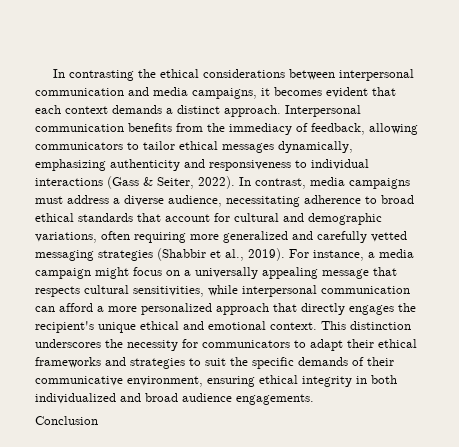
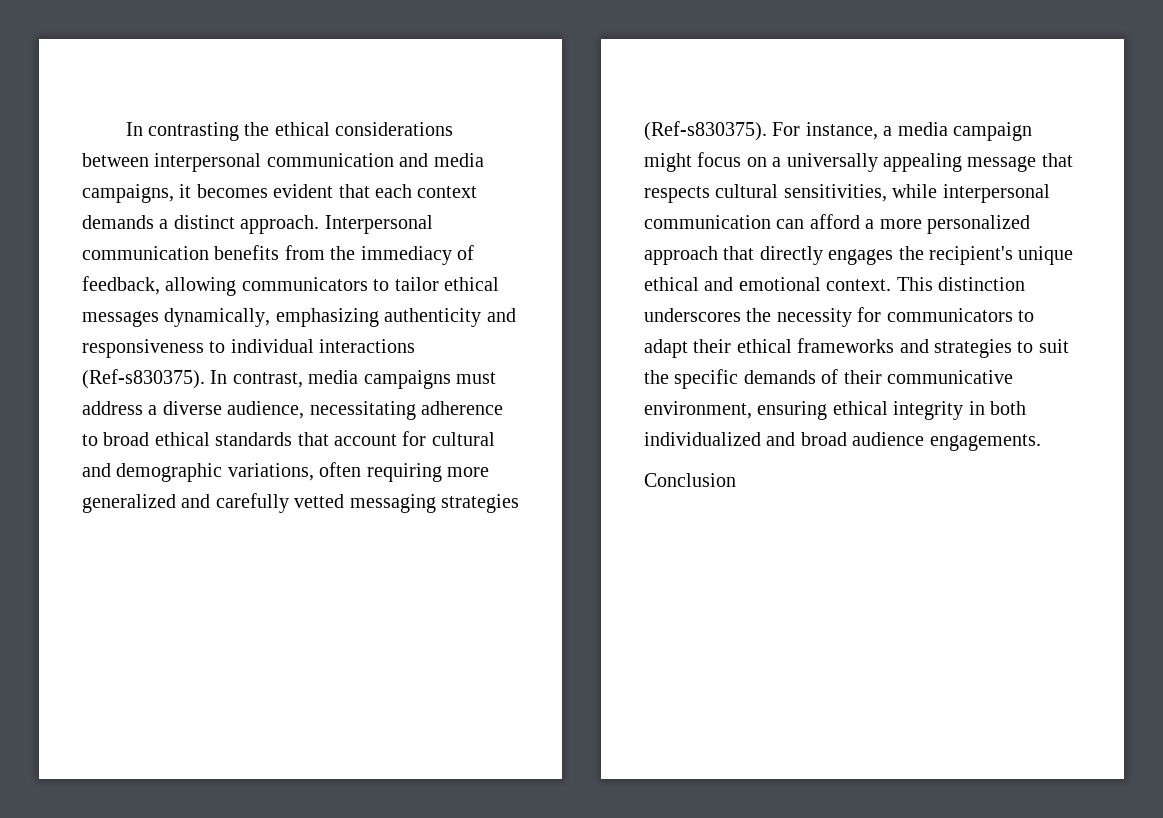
[107,176,235,189] (Gass & Seiter, 2022). -> [82,369,205,389] (Ref-s830375).
[157,248,285,261] (Shabbir et al., 2019). -> [644,121,767,141] (Ref-s830375).

